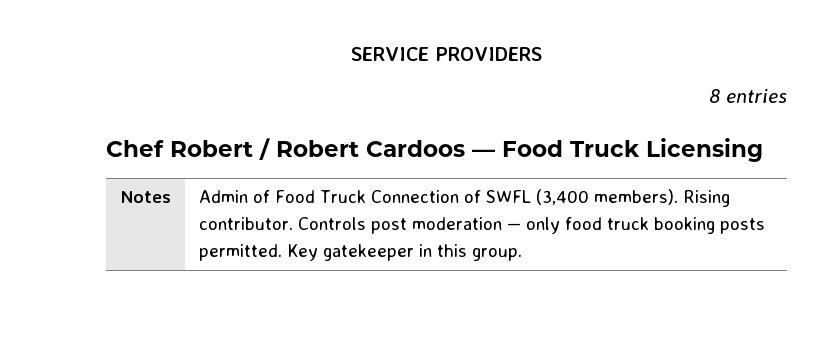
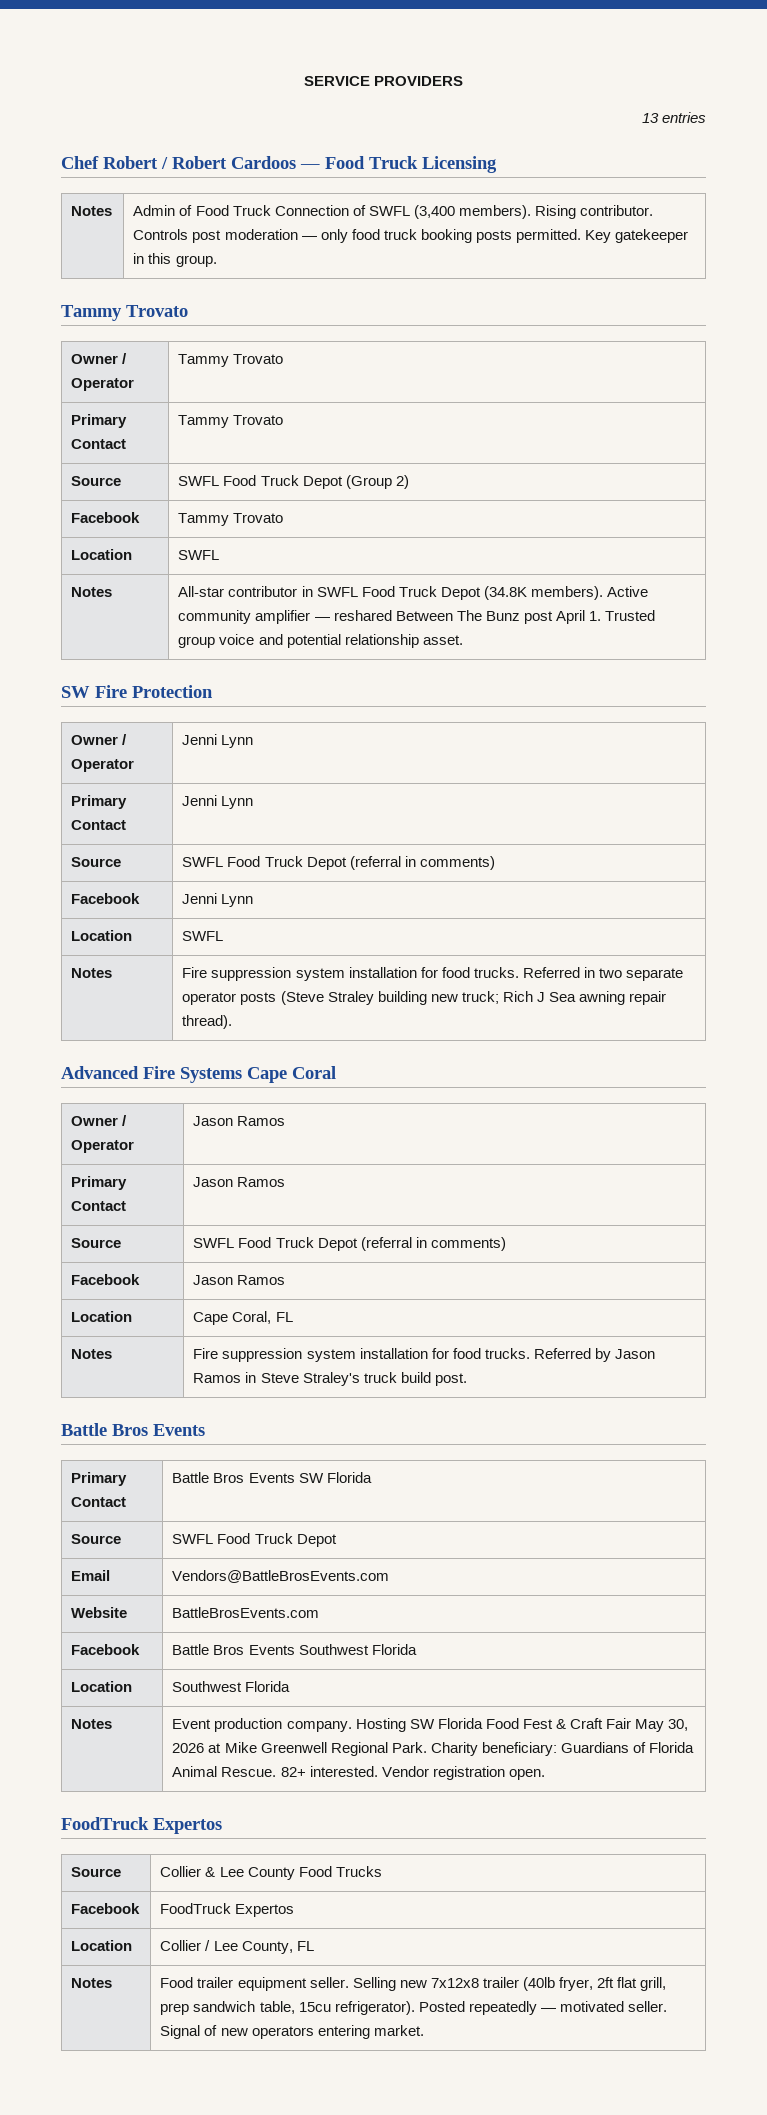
[709,89,720,103] 8 -> [641,113,659,123] 13
(522, 254) none -> [61,305,188,321] [71,353,128,364] [71,378,135,391] [178,354,284,367] [71,414,128,428] [71,439,127,449] [178,415,284,428] [71,476,122,486] [178,475,409,489] [71,512,141,523] [178,513,284,526] [71,549,133,560] [178,550,220,560] [71,587,113,597] [178,586,648,600] [178,610,655,624] [178,634,463,648] [61,685,213,698] [71,734,128,745] [71,759,135,772] [182,734,254,748] [71,795,128,809] [71,820,127,830] [182,795,254,809] [71,857,122,867] [182,856,495,870] [71,893,141,904] [182,893,254,907] [71,930,133,941] [182,931,224,941] [71,968,113,978] [182,967,683,981] [182,991,666,1005] [182,1015,233,1029] [61,1066,336,1083] [71,1115,128,1126] [71,1140,135,1153] [193,1116,286,1126] [71,1176,128,1190] [71,1201,127,1211] [193,1177,286,1187] [71,1238,122,1248] [193,1237,506,1251] [71,1274,141,1285] [193,1275,286,1285] [71,1311,133,1322] [193,1311,293,1325] [71,1349,113,1359] [193,1348,655,1362] [193,1372,467,1386] [61,1423,205,1436] [71,1472,128,1486] [71,1497,127,1507] [172,1472,372,1483] [71,1534,122,1544] [172,1533,337,1547] [71,1570,111,1581] [172,1570,390,1583] [71,1607,128,1618] [172,1607,320,1618] [71,1644,141,1655] [172,1644,417,1655] [71,1681,133,1692] [172,1681,291,1692] [71,1719,113,1729] [172,1718,688,1732] [172,1742,694,1756] [172,1766,545,1780] [61,1817,222,1834] [71,1867,122,1877] [160,1866,382,1880] [71,1903,141,1914] [160,1903,295,1917] [71,1940,133,1951] [160,1940,314,1954] [71,1978,113,1988] [160,1977,666,1991] [160,2001,667,2015] [160,2025,424,2039] // Tammy Trovato // Owner / Operator | Tammy Trovato // Primary Contact | Tammy Trovato // Source | SWFL Food Truck Depot (Group 2) // Facebook | Tammy Trovato // Location | SWFL // Notes | All-star contributor in SWFL Food Truck Depot (34.8K members). Active community amplifier — reshared Between The Bunz post April 1. Trusted group voice and potential relationship asset. // SW Fire Protection // Owner / Operator | Jenni Lynn // Primary Contact | Jenni Lynn // Source | SWFL Food Truck Depot (referral in comments) // Facebook | Jenni Lynn // Location | SWFL // Notes | Fire suppression system installation for food trucks. Referred in two separate operator posts (Steve Straley building new truck; Rich J Sea awning repair thread). // Advanced Fire Systems Cape Coral // Owner / Operator | Jason Ramos // Primary Contact | Jason Ramos // Source | SWFL Food Truck Depot (referral in comments) // Facebook | Jason Ramos // Location | Cape Coral, FL // Notes | Fire suppression system installation for food trucks. Referred by Jason Ramos in Steve Straley's truck build post. // Battle Bros Events // Primary Contact | Battle Bros Events SW Florida // Source | SWFL Food Truck Depot // Email | Vendors@BattleBrosEvents.com // Website | BattleBrosEvents.com // Facebook | Battle Bros Events Southwest Florida // Location | Southwest Florida // Notes | Event production company. Hosting SW Florida Food Fest & Craft Fair May 30, 2026 at Mike Greenwell Regional Park. Charity beneficiary: Guardians of Florida Animal Rescue. 82+ interested. Vendor registration open. // FoodTruck Expertos // Source | Collier & Lee County Food Trucks // Facebook | FoodTruck Expertos // Location | Collier / Lee County, FL // Notes | Food trailer equipment seller. Selling new 7x12x8 trailer (40lb fryer, 2ft flat grill, prep sandwich table, 15cu refrigerator). Posted repeatedly — motivated seller. Signal of new operators entering market.

